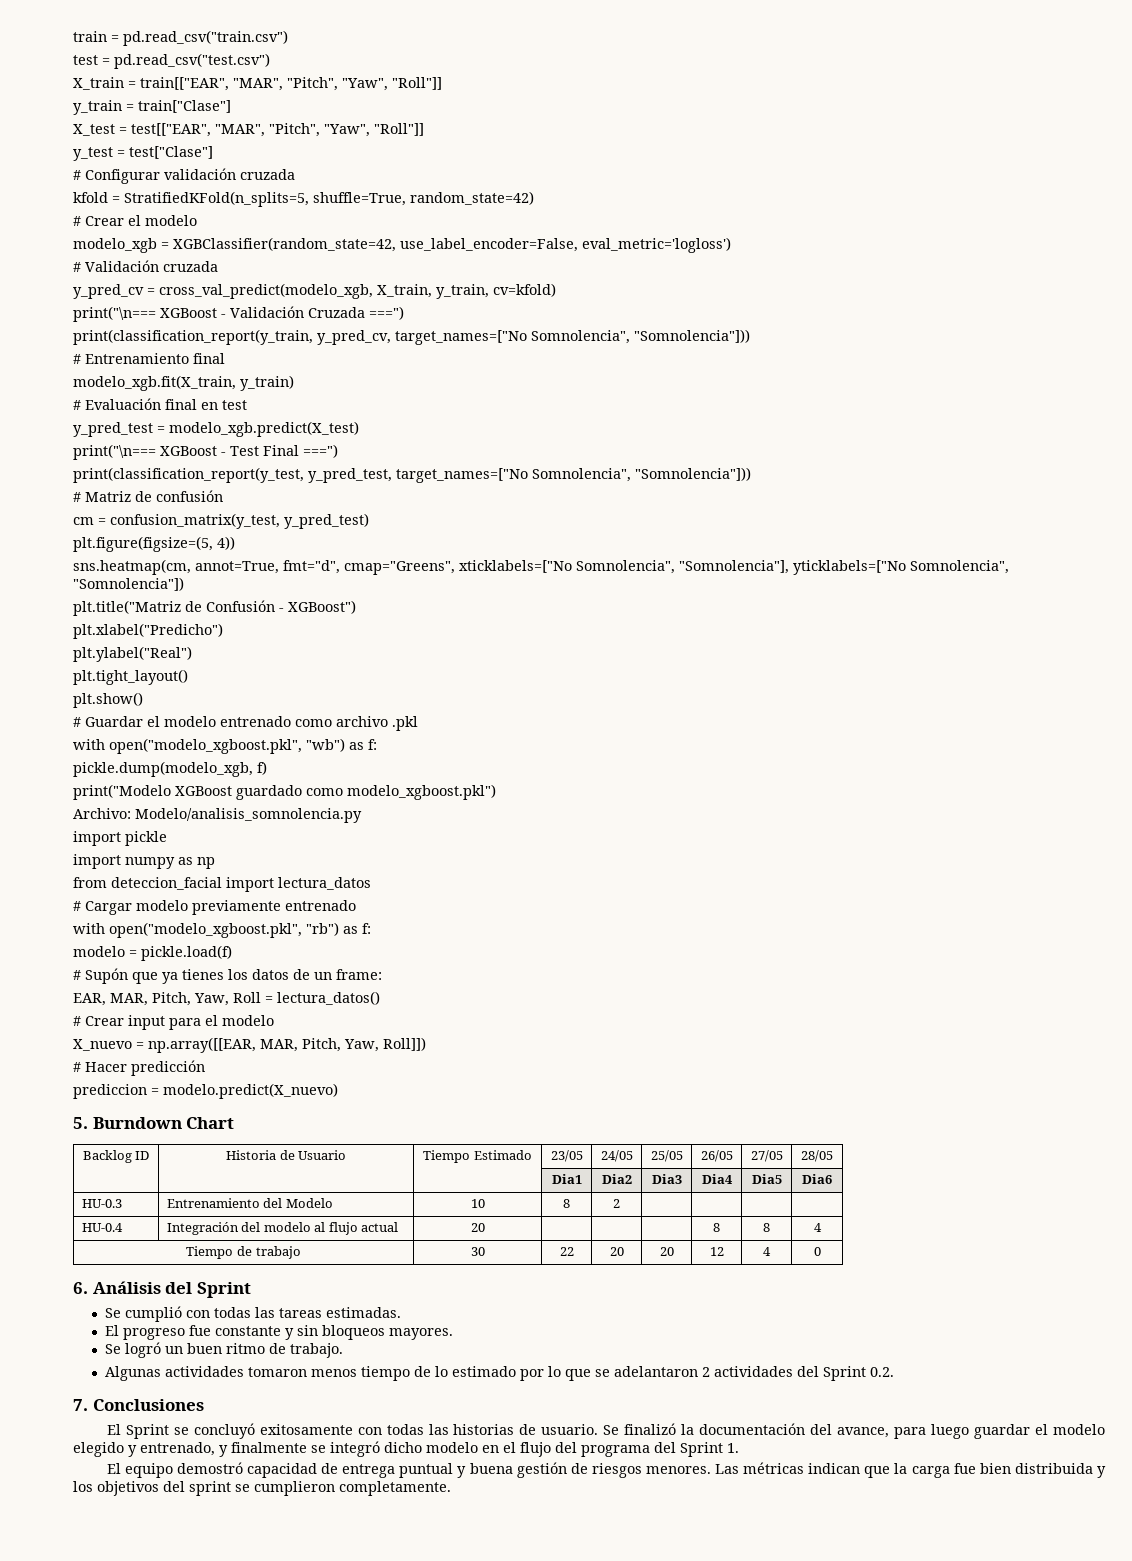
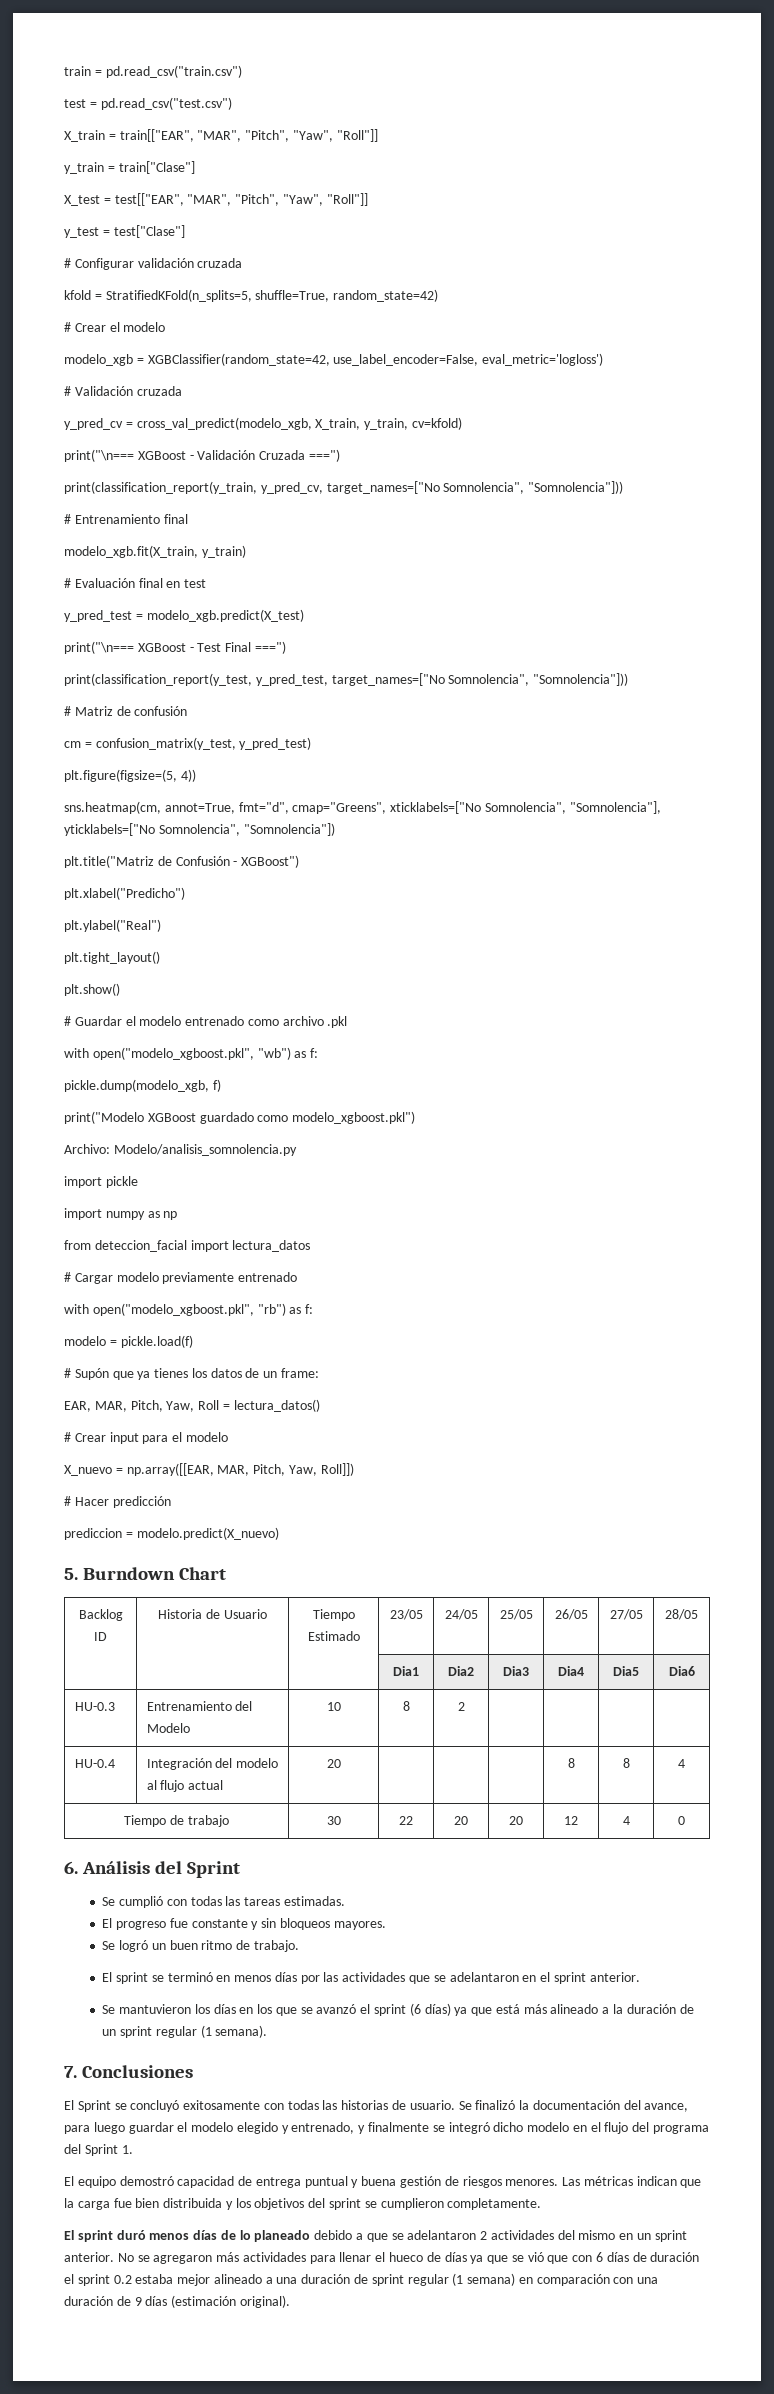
[105,1366,895,1381] Algunas actividades tomaron menos tiempo de lo estimado por lo que se adelantaron 2 actividades del Sprint 0.2. -> [102,1972,640,1984] [102,2003,694,2016] [102,2025,268,2038] El sprint se terminó en menos días por las actividades que se adelantaron en el sprint anterior. // Se mantuvieron los días en los que se avanzó el sprint (6 días) ya que está más alineado a la duración de un sprint regular (1 semana).
(451, 1488) none -> [64,2230,687,2242] [64,2252,700,2264] [64,2273,659,2286] [64,2295,290,2308] // El sprint duró menos días de lo planeado debido a que se adelantaron 2 actividades del mismo en un sprint anterior. No se agregaron más actividades para llenar el hueco de días ya que se vió que con 6 días de duración el sprint 0.2 estaba mejor alineado a una duración de sprint regular (1 semana) en comparación con una duración de 9 días (estimación original).

